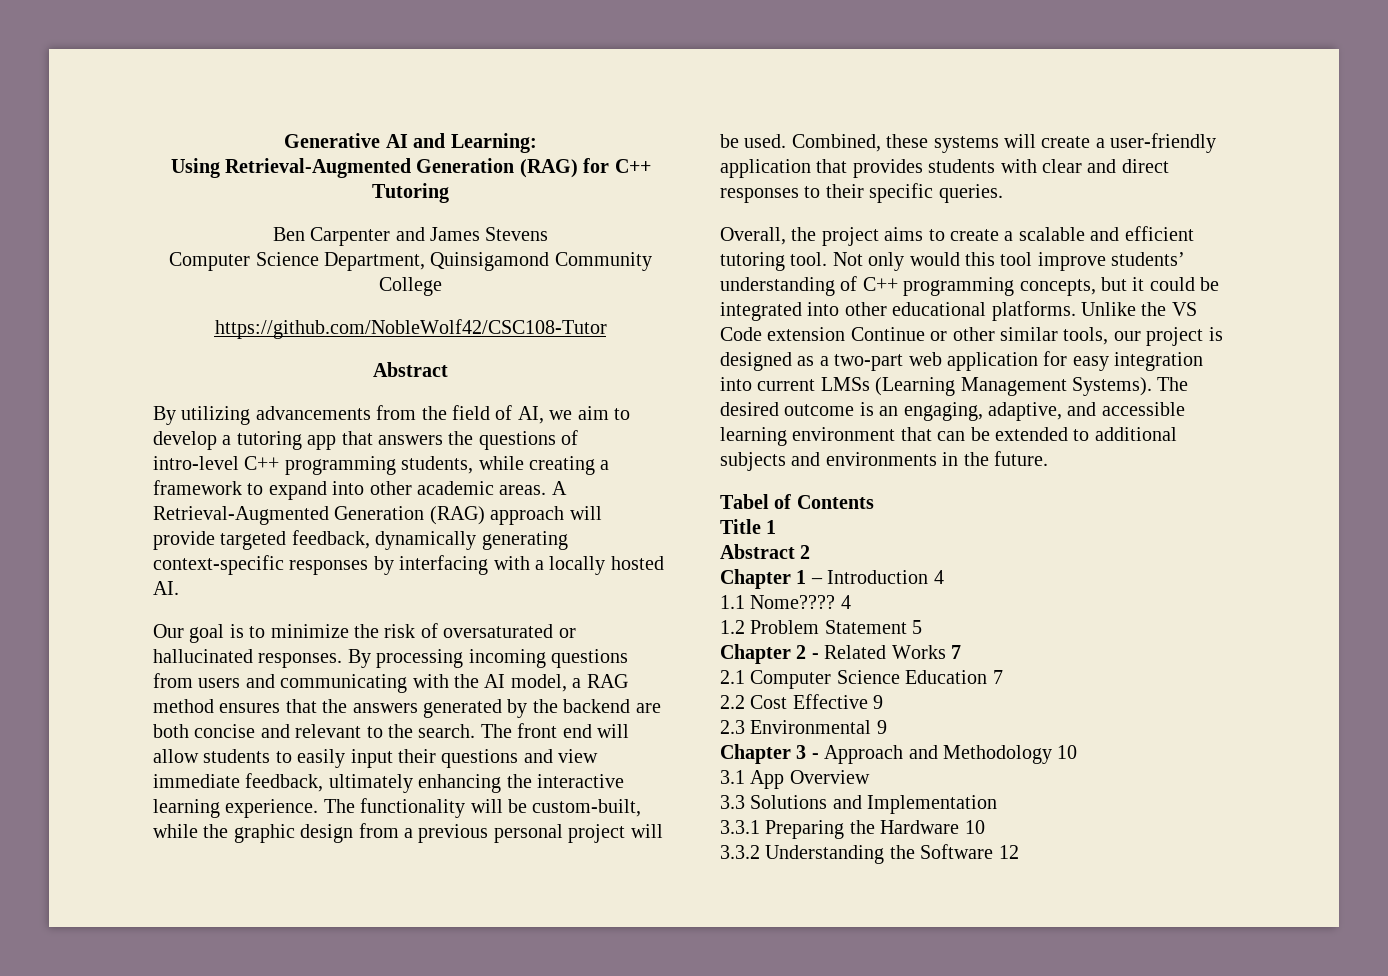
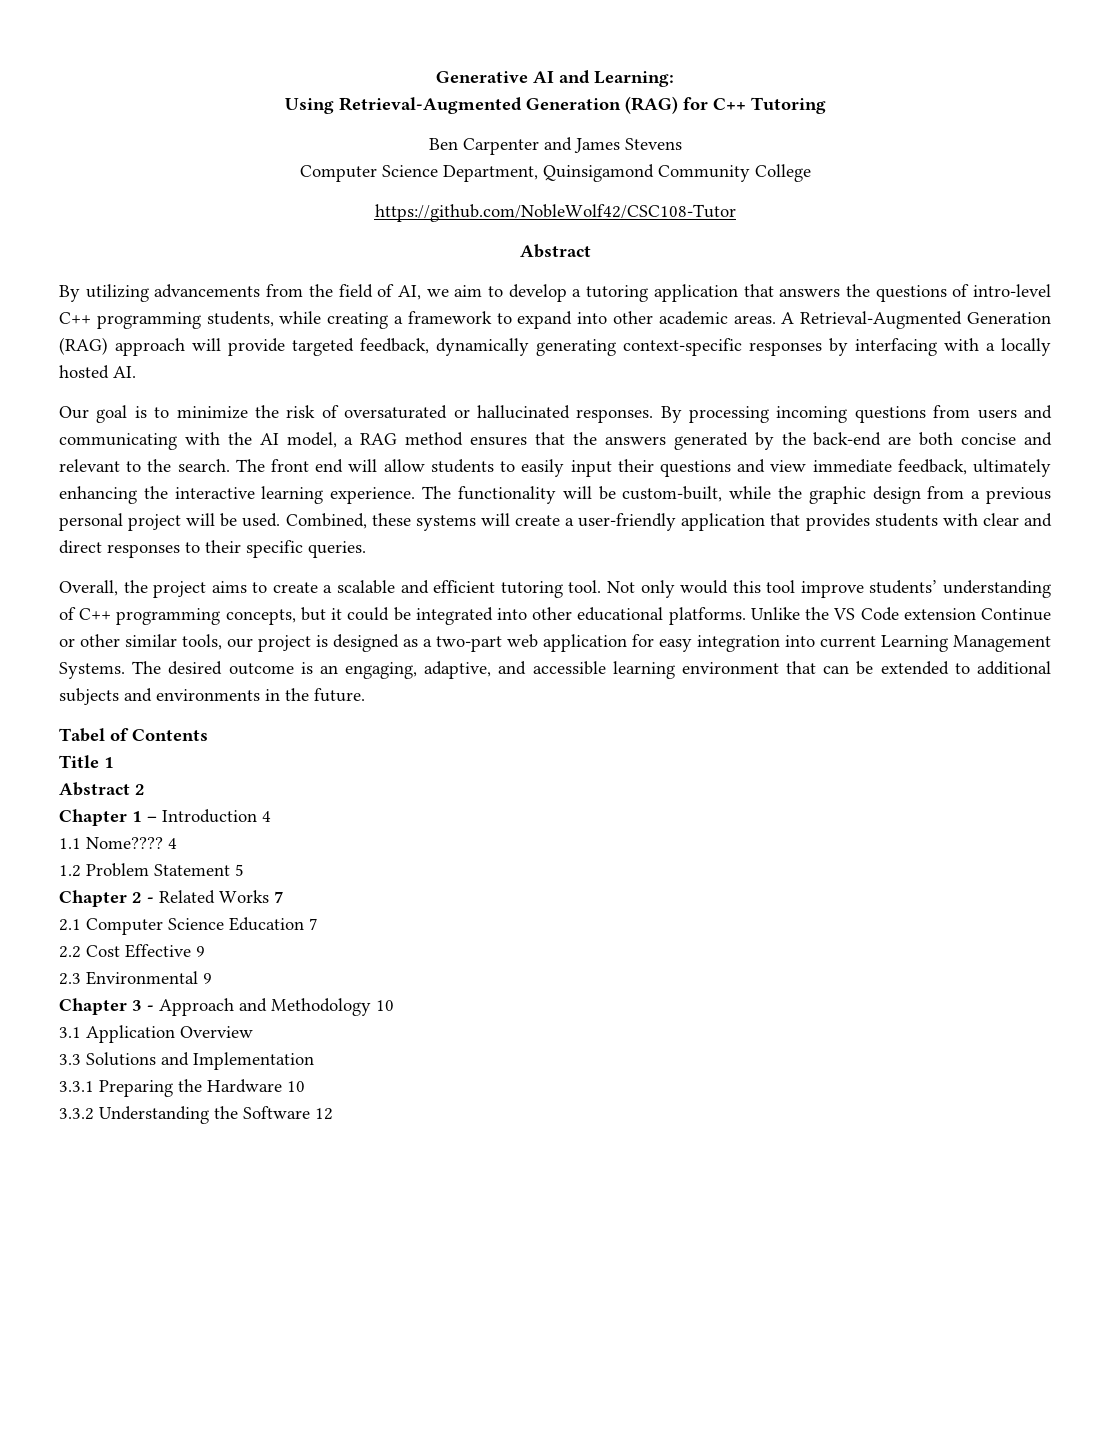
[307,435,337,450] app -> [653,284,738,302] application
[563,699,631,713] backend -> [813,432,882,446] back-end
[820,377,1152,396] LMSs (Learning Management Systems). -> [881,635,1051,652] [59,662,125,679] Learning Management Systems.
[750,770,785,789] App -> [86,1025,175,1043] Application

